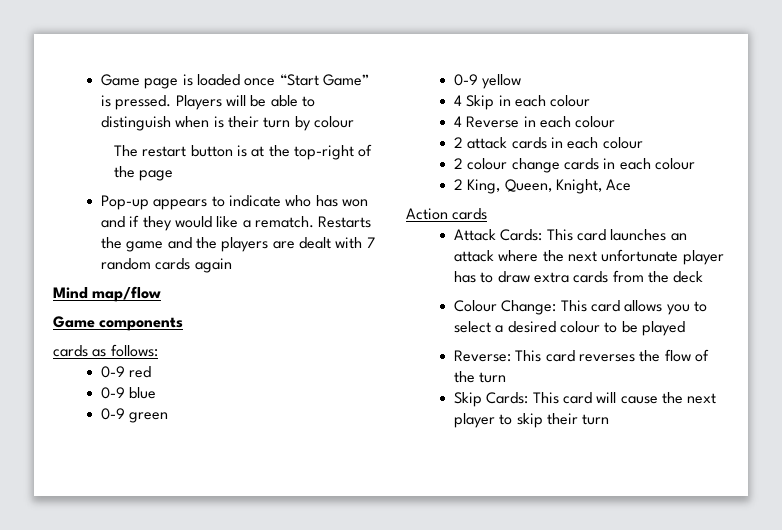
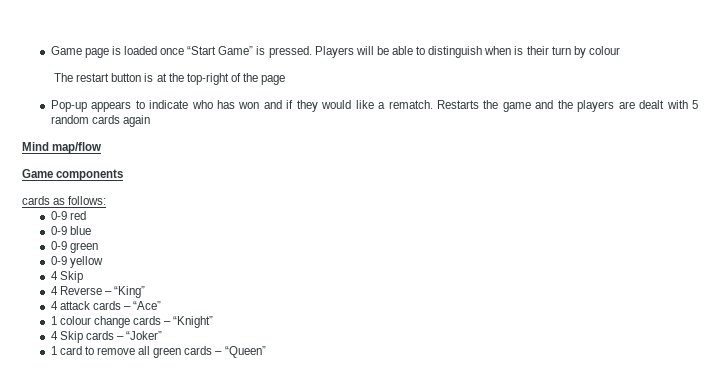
[366,237,375,248] 7 -> [692,100,699,109] 5
[498,95,591,107] in each colour -> (83, 277) none
[523,116,616,128] [454,137,643,149] [454,158,696,173] [454,179,632,194] [406,208,488,220] [454,229,687,241] [454,249,724,265] [454,270,704,283] [454,300,708,315] [454,321,686,336] [454,349,710,362] [454,371,507,383] [454,392,717,407] [454,413,610,428] in each colour // 2 attack cards in each colour // 2 colour change cards in each colour // 2 King, Queen, Knight, Ace // Action cards // Attack Cards: This card launches an attack where the next unfortunate player has to draw extra cards from the deck // Colour Change: This card allows you to select a desired colour to be played // Reverse: This card reverses the flow of the turn // Skip Cards: This card will cause the next player to skip their turn -> [104,286,146,298] [50,301,162,310] [50,316,214,328] [50,331,163,343] [50,346,266,358] – “King” // 4 attack cards – “Ace” // 1 colour change cards – “Knight” // 4 Skip cards – “Joker” // 1 card to remove all green cards – “Queen”

